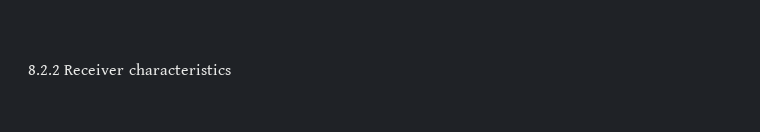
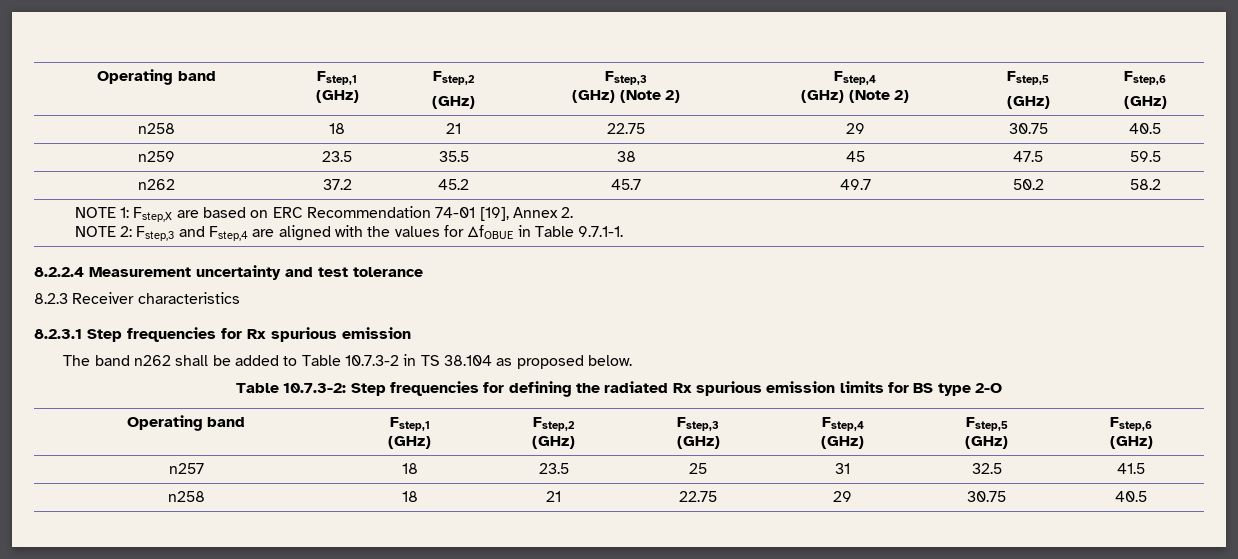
[28,63,231,75] 8.2.2 Receiver characteristics -> [97,69,216,85] [317,71,357,85] [315,90,359,103] [433,71,475,85] [432,96,475,109] [605,71,647,85] [572,90,680,103] [834,71,876,85] [801,90,909,103] [1007,71,1049,85] [1006,96,1050,109] [1124,71,1166,85] [1123,96,1167,109] [138,123,175,134] [329,123,345,134] [446,123,461,134] [607,123,645,134] [845,123,865,134] [1008,123,1048,134] [1129,123,1161,134] [138,151,175,162] [322,151,352,162] [438,151,469,162] [616,151,636,162] [845,151,865,162] [1013,151,1043,162] [1129,151,1161,162] [138,179,175,190] [322,179,352,190] [438,179,469,190] [611,179,641,190] [839,179,871,190] [1012,179,1044,190] [1129,179,1161,190] [74,206,574,222] [74,225,624,241] [34,265,423,280] [34,292,240,304] [34,327,411,342] [63,354,632,369] [236,381,1002,397] [126,415,246,431] [389,417,430,431] [388,436,431,449] [533,417,575,431] [532,436,575,449] [677,417,719,431] [676,436,720,449] [821,417,864,431] [821,436,864,449] [965,417,1008,431] [965,436,1008,449] [1110,417,1152,431] [1109,436,1153,449] [168,463,204,474] [401,463,418,474] [538,463,569,474] [689,463,707,474] [835,463,850,474] [971,463,1002,474] [1117,463,1145,474] [167,491,205,502] [401,491,418,502] [546,491,561,502] [679,491,717,502] [833,491,852,502] [967,491,1006,502] [1115,491,1147,502] Operating band | Fstep,1 // (GHz) | Fstep,2 // (GHz) | Fstep,3 // (GHz) (Note 2) | Fstep,4 // (GHz) (Note 2) | Fstep,5 // (GHz) | Fstep,6 // (GHz) // n258 | 18 | 21 | 22.75 | 29 | 30.75 | 40.5 // n259 | 23.5 | 35.5 | 38 | 45 | 47.5 | 59.5 // n262 | 37.2 | 45.2 | 45.7 | 49.7 | 50.2 | 58.2 // NOTE 1: Fstep,X are based on ERC Recommendation 74-01 [19], Annex 2. // NOTE 2: Fstep,3 and Fstep,4 are aligned with the values for ΔfOBUE in Table 9.7.1-1. // 8.2.2.4 Measurement uncertainty and test tolerance // 8.2.3 Receiver characteristics // 8.2.3.1 Step frequencies for Rx spurious emission // The band n262 shall be added to Table 10.7.3-2 in TS 38.104 as proposed below. // Table 10.7.3-2: Step frequencies for defining the radiated Rx spurious emission limits for BS type 2-O // Operating band | Fstep,1 // (GHz) | Fstep,2 // (GHz) | Fstep,3 // (GHz) | Fstep,4 // (GHz) | Fstep,5 // (GHz) | Fstep,6 // (GHz) // n257 | 18 | 23.5 | 25 | 31 | 32.5 | 41.5 // n258 | 18 | 21 | 22.75 | 29 | 30.75 | 40.5

